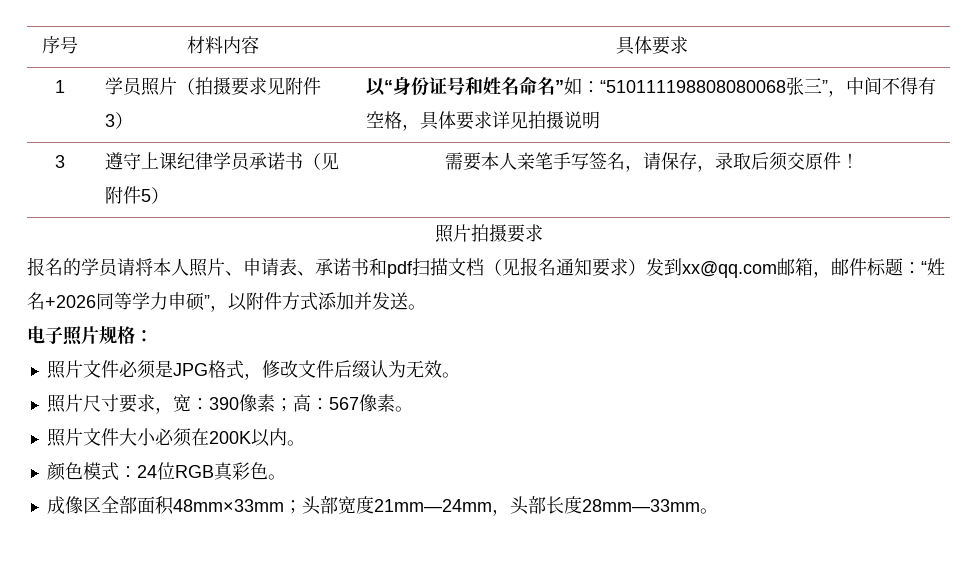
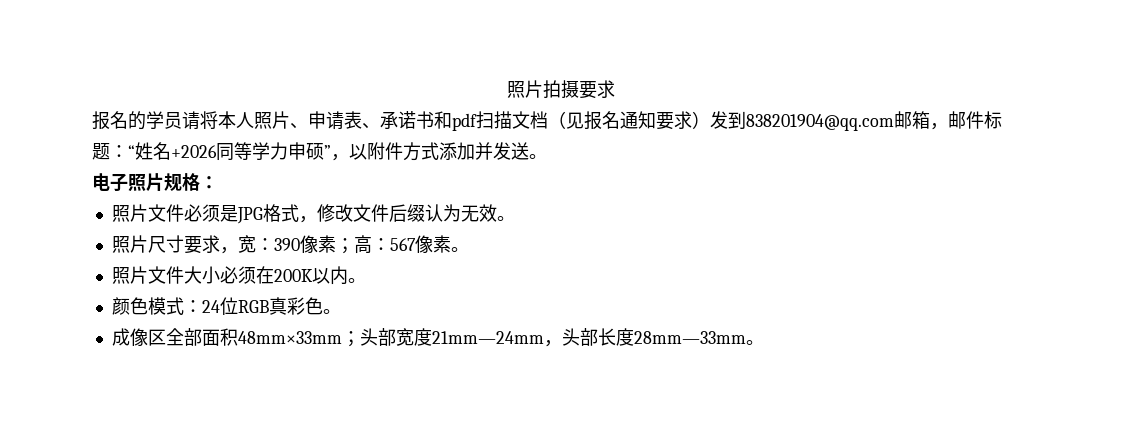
[42,36,78,54] [187,36,259,54] [615,36,688,55] [55,80,65,93] [105,77,322,96] [105,112,134,129] [366,76,937,97] [366,111,601,131] [55,155,65,168] [105,152,340,171] [105,186,170,204] [444,152,859,172] 序号 | 材料内容 | 具体要求 // 1 | 学员照片（拍摄要求见附件3） | 以“身份证号和姓名命名”如：“510111198808080068张三”，中间不得有空格，具体要求详见拍摄说明 // 3 | 遵守上课纪律学员承诺书（见附件5） | 需要本人亲笔手写签名，请保存，录取后须交原件！ // -> (506, 89) none
[682,261,777,278] xx@qq.com -> [746,114,894,131] 838201904@qq.com

